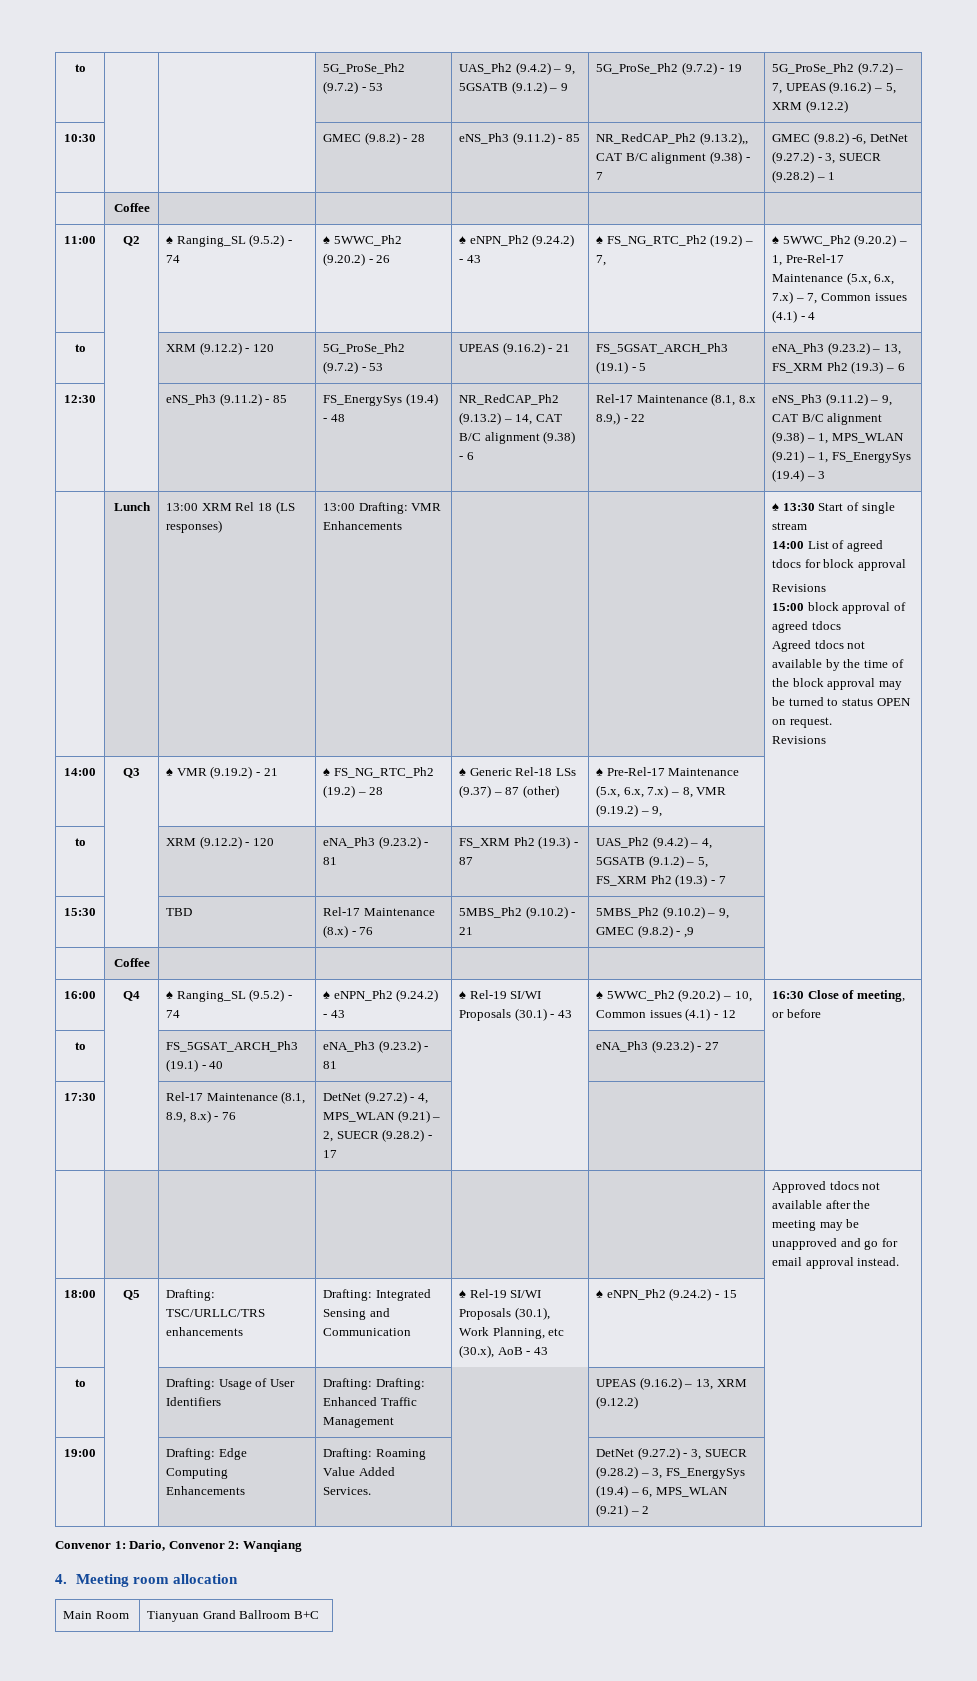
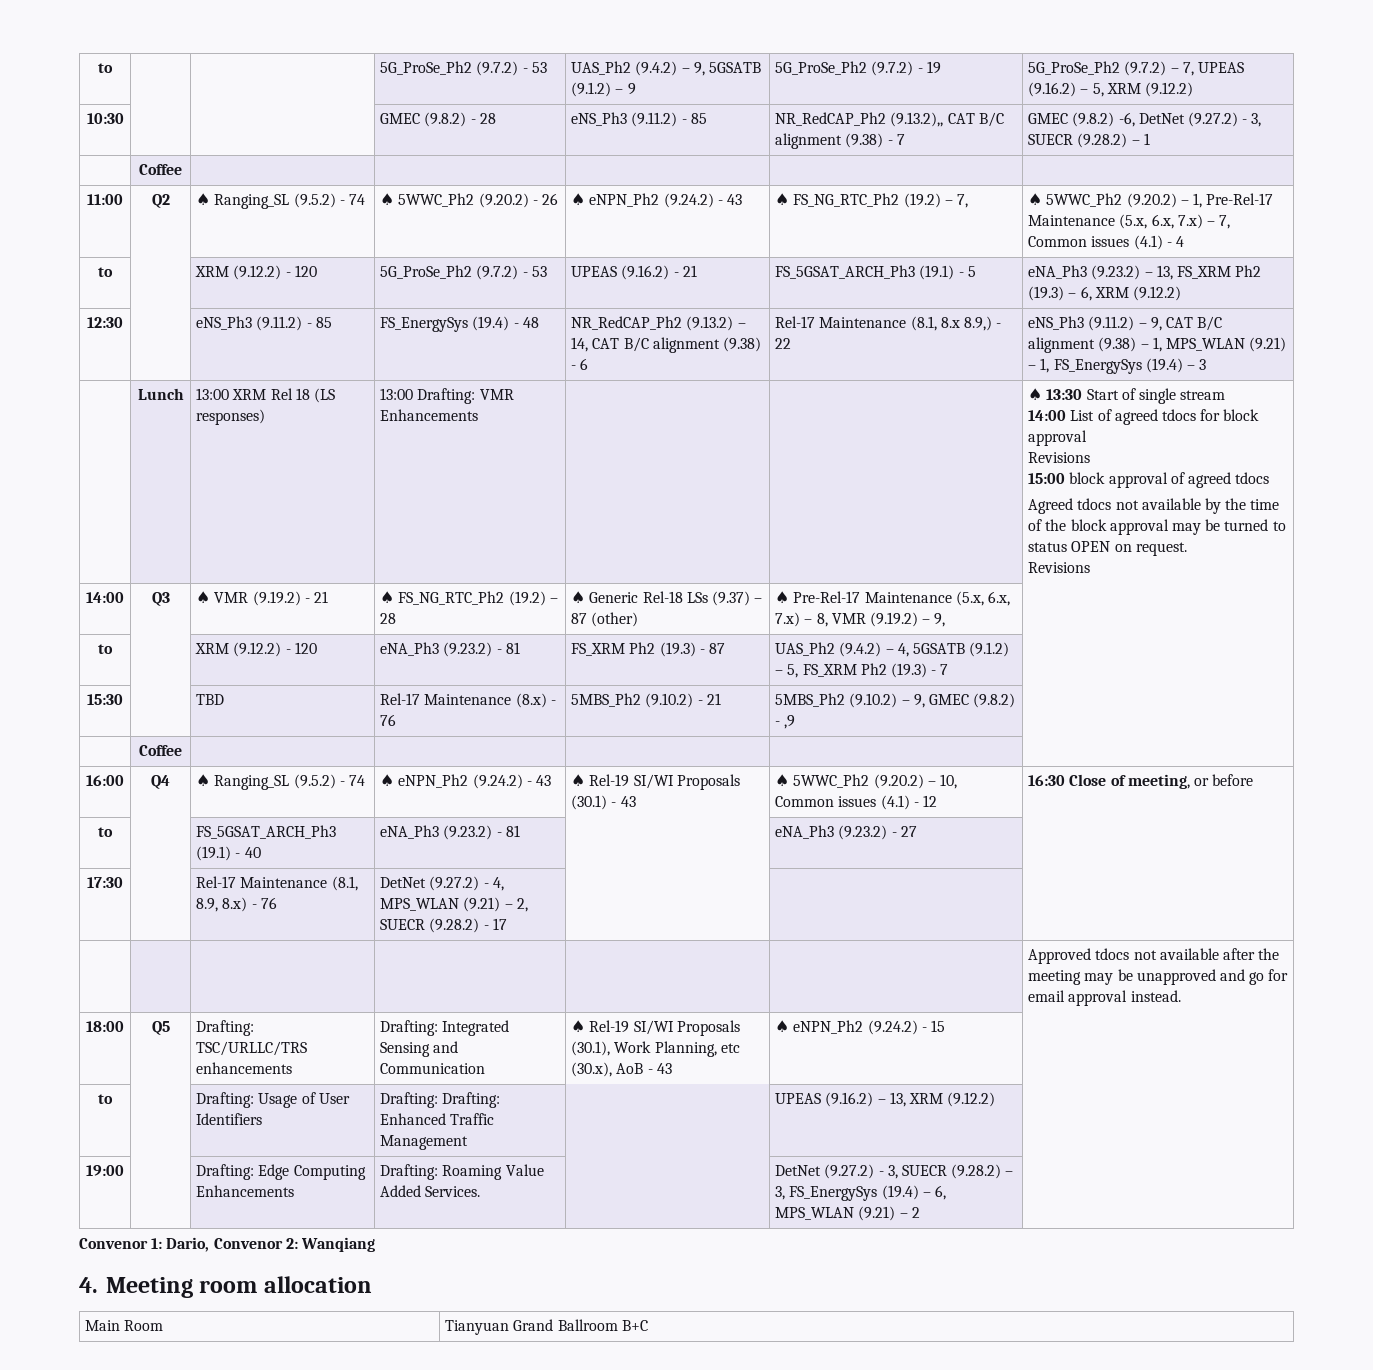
[897,363,905,371] 6 -> [1080,286,1182,301] 6, XRM (9.12.2)

